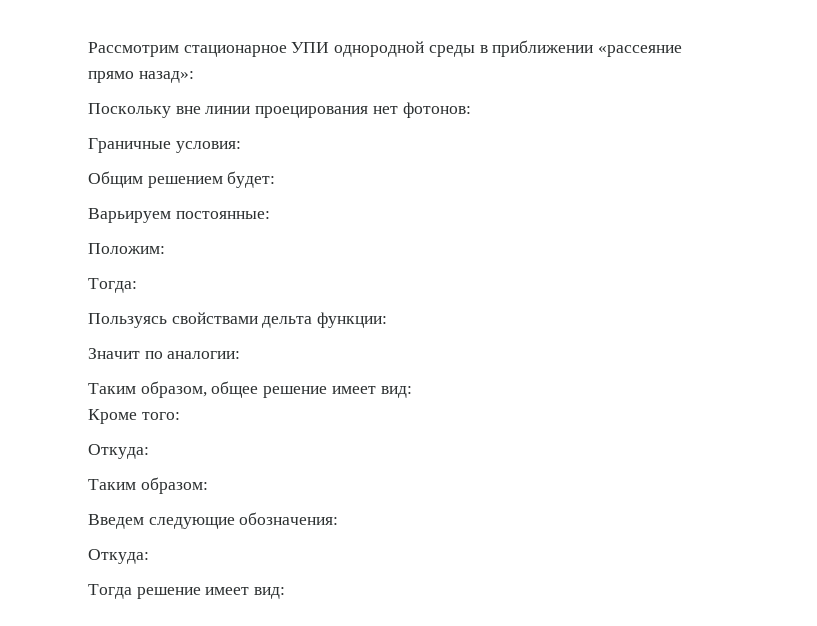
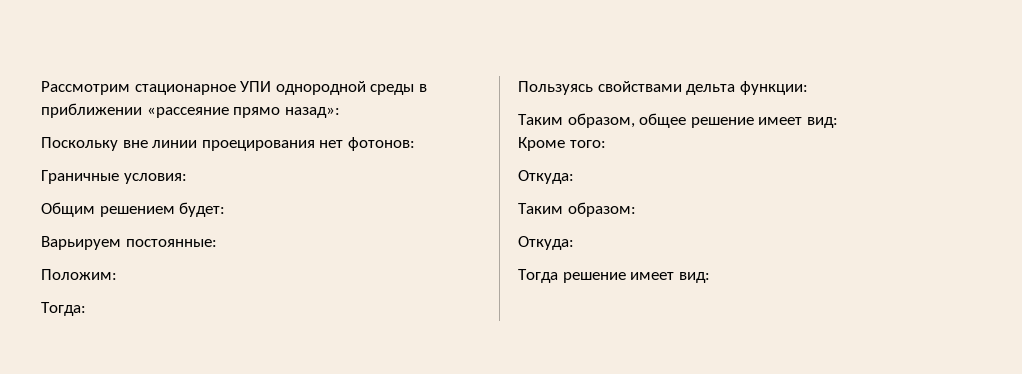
[88,348,241,359] // Значит по аналогии: -> (808, 88) none
[88,512,339,529] // Введем следующие обозначения: -> (636, 209) none

